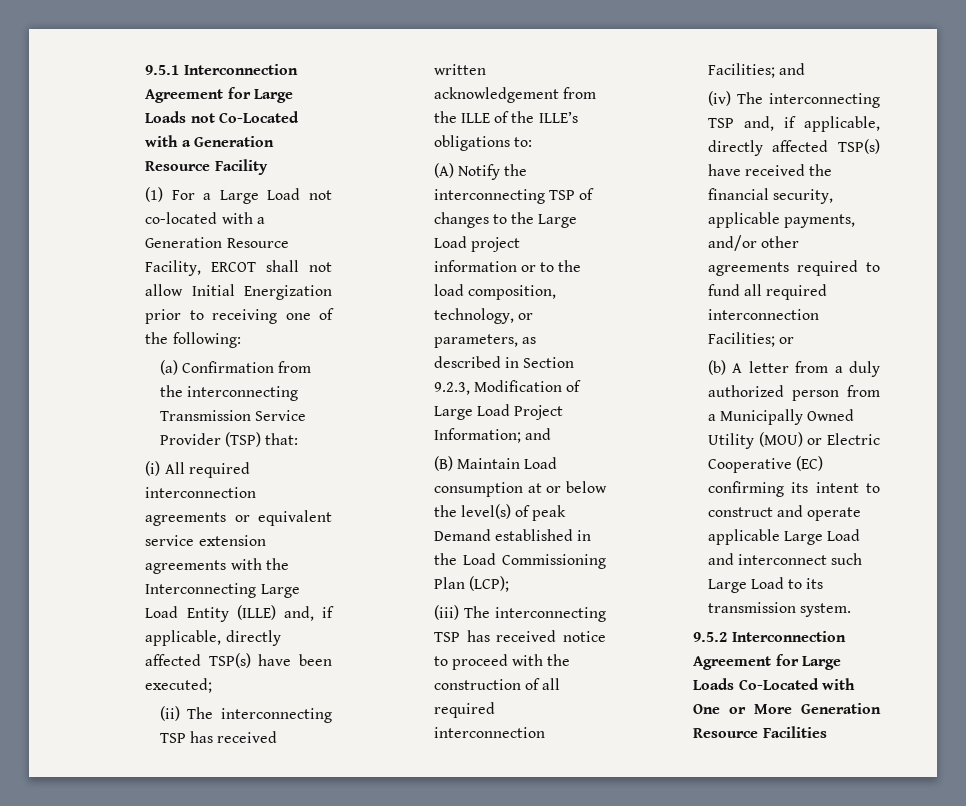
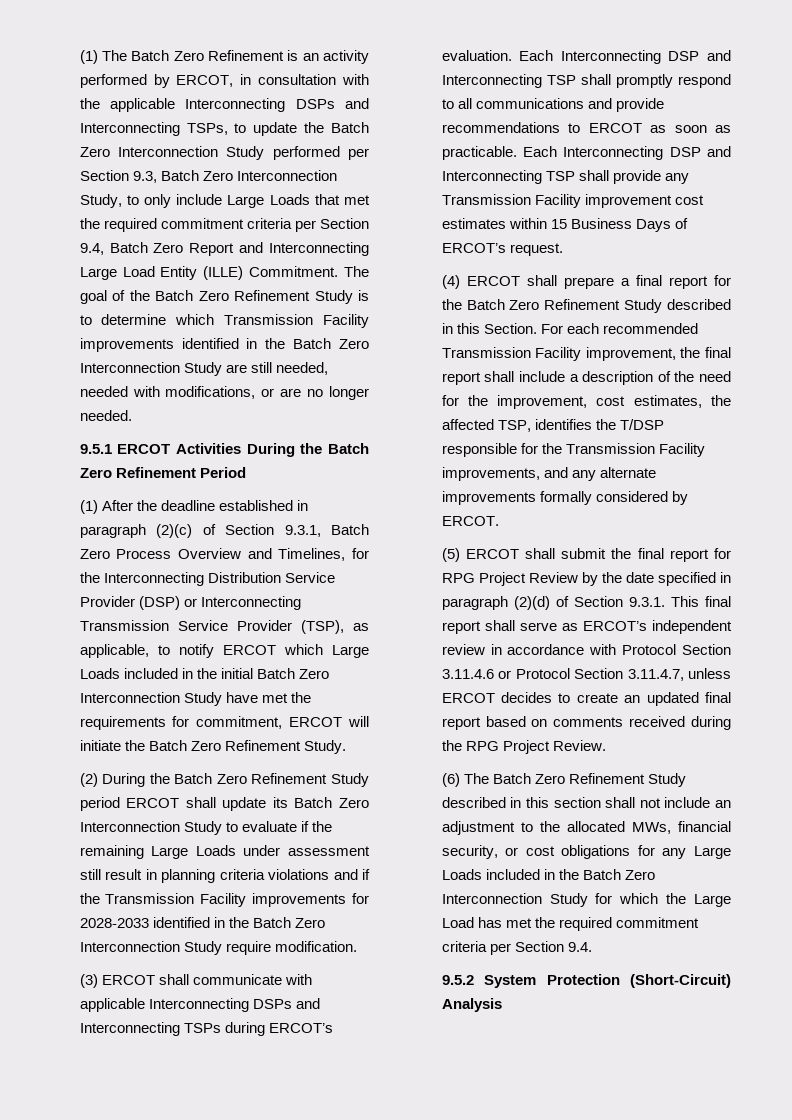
[145,64,298,75] [145,87,293,103] [145,111,299,123] [145,135,274,147] [145,159,268,175] [145,187,332,204] [145,212,265,224] [145,237,289,248] [145,260,332,276] [145,284,332,300] [145,308,334,324] [145,332,241,348] [159,360,312,375] [159,385,298,401] [159,410,306,421] [159,432,299,447] [145,461,250,478] [145,487,257,498] [145,510,332,526] [145,535,266,546] [145,558,289,574] 9.5.1 Interconnection Agreement for Large Loads not Co-Located with a Generation Resource Facility // (1) For a Large Load not co-located with a Generation Resource Facility, ERCOT shall not allow Initial Energization prior to receiving one of the following: // (a) Confirmation from the interconnecting Transmission Service Provider (TSP) that: // (i) All required interconnection agreements or equivalent service extension agreements with the -> [79,50,370,64] [79,74,369,88] [79,98,370,112] [79,122,369,136] [79,146,370,160] [79,170,337,183] [79,194,371,208] [79,218,369,232] [79,242,264,256] (1) The Batch Zero Refinement is an activity performed by ERCOT, in consultation with the applicable Interconnecting DSPs and Interconnecting TSPs, to update the Batch Zero Interconnection Study performed per Section 9.3, Batch Zero Interconnection Study, to only include Large Loads that met the required commitment criteria per Section 9.4, Batch Zero Report and
[283,606,334,621] [145,630,281,646] [145,653,332,668] [145,678,213,693] [159,706,332,723] [159,731,278,743] [433,64,486,75] [433,87,596,103] [433,111,578,123] [433,135,532,151] [433,163,528,180] [433,188,595,204] [433,212,578,228] [433,236,520,252] [433,260,582,272] [433,284,556,300] [433,308,533,324] [433,334,536,348] [433,356,575,368] [433,380,582,395] [433,404,564,420] [433,428,551,443] [433,456,558,471] [433,481,607,497] [433,504,567,521] [433,529,592,541] [433,553,606,569] [433,576,509,592] [433,605,606,622] [433,630,606,642] [433,654,571,670] [433,678,561,690] [433,702,495,718] [433,727,545,738] [707,63,805,78] [707,91,880,108] [707,116,880,132] [707,139,880,156] [707,164,833,176] [707,188,833,204] [707,212,855,228] [707,235,799,251] [707,260,880,276] [707,284,828,300] [707,309,819,320] [707,332,794,347] [707,360,880,377] [707,385,880,401] [707,409,855,425] [707,432,880,449] [707,456,823,473] [707,481,880,497] [707,505,862,521] [707,529,861,545] [707,553,863,565] [707,577,824,593] [707,602,851,617] [693,631,846,642] [693,654,841,670] [693,678,855,690] [693,703,881,714] [693,726,827,738] and, if applicable, directly affected TSP(s) have been executed; // (ii) The interconnecting TSP has received written acknowledgement from the ILLE of the ILLE’s obligations to: // (A) Notify the interconnecting TSP of changes to the Large Load project information or to the load composition, technology, or parameters, as described in Section 9.2.3, Modification of Large Load Project Information; and // (B) Maintain Load consumption at or below the level(s) of peak Demand established in the Load Commissioning Plan (LCP); // (iii) The interconnecting TSP has received notice to proceed with the construction of all required interconnection Facilities; and // (iv) The interconnecting TSP and, if applicable, directly affected TSP(s) have received the financial security, applicable payments, and/or other agreements required to fund all required interconnection Facilities; or // (b) A letter from a duly authorized person from a Municipally Owned Utility (MOU) or Electric Cooperative (EC) confirming its intent to construct and operate applicable Large Load and interconnect such Large Load to its transmission system. // 9.5.2 Interconnection Agreement for Large Loads Co-Located with One or More Generation Resource Facilities -> [249,266,369,277] [79,290,369,304] [79,314,370,328] [79,338,370,352] [79,362,328,376] [79,386,369,400] [79,410,132,421] [79,443,370,457] [79,467,246,478] [79,500,308,514] [79,524,369,538] [79,548,370,561] [79,572,335,586] [79,596,301,610] [79,620,369,634] [79,644,369,658] [79,668,329,679] [79,692,311,706] [79,716,370,730] [79,740,346,754] [79,773,369,787] [79,797,369,811] [79,821,332,835] [79,845,371,859] [79,869,370,883] [79,893,370,907] [79,917,325,928] [79,941,357,955] [79,974,312,988] [79,998,320,1012] [79,1022,333,1036] [441,50,731,64] [441,74,731,88] [441,98,664,112] [441,122,731,133] [441,146,731,160] [441,170,689,184] [441,194,704,208] [441,218,688,232] [441,243,563,256] [441,275,731,289] [441,299,731,313] [441,323,698,334] [441,347,731,361] [441,371,732,385] [441,395,731,409] [441,419,664,432] [441,443,705,457] [441,467,656,481] [441,491,688,505] [441,516,499,526] [441,548,732,562] [441,572,731,586] [441,596,731,610] [441,620,732,634] [441,644,731,655] [441,668,731,681] [441,692,731,706] [441,716,731,730] [441,740,606,754] [441,773,686,787] [441,797,731,808] [441,821,731,835] [441,845,731,859] [441,869,655,880] [441,893,731,907] [441,917,699,931] [441,941,592,955] [441,974,731,988] [441,998,502,1012] Commitment. The goal of the Batch Zero Refinement Study is to determine which Transmission Facility improvements identified in the Batch Zero Interconnection Study are still needed, needed with modifications, or are no longer needed. // 9.5.1 ERCOT Activities During the Batch Zero Refinement Period // (1) After the deadline established in paragraph (2)(c) of Section 9.3.1, Batch Zero Process Overview and Timelines, for the Interconnecting Distribution Service Provider (DSP) or Interconnecting Transmission Service Provider (TSP), as applicable, to notify ERCOT which Large Loads included in the initial Batch Zero Interconnection Study have met the requirements for commitment, ERCOT will initiate the Batch Zero Refinement Study. // (2) During the Batch Zero Refinement Study period ERCOT shall update its Batch Zero Interconnection Study to evaluate if the remaining Large Loads under assessment still result in planning criteria violations and if the Transmission Facility improvements for 2028-2033 identified in the Batch Zero Interconnection Study require modification. // (3) ERCOT shall communicate with applicable Interconnecting DSPs and Interconnecting TSPs during ERCOT’s evaluation. Each Interconnecting DSP and Interconnecting TSP shall promptly respond to all communications and provide recommendations to ERCOT as soon as practicable. Each Interconnecting DSP and Interconnecting TSP shall provide any Transmission Facility improvement cost estimates within 15 Business Days of ERCOT’s request. // (4) ERCOT shall prepare a final report for the Batch Zero Refinement Study described in this Section. For each recommended Transmission Facility improvement, the final report shall include a description of the need for the improvement, cost estimates, the affected TSP, identifies the T/DSP responsible for the Transmission Facility improvements, and any alternate improvements formally considered by ERCOT. // (5) ERCOT shall submit the final report for RPG Project Review by the date specified in paragraph (2)(d) of Section 9.3.1. This final report shall serve as ERCOT’s independent review in accordance with Protocol Section 3.11.4.6 or Protocol Section 3.11.4.7, unless ERCOT decides to create an updated final report based on comments received during the RPG Project Review. // (6) The Batch Zero Refinement Study described in this section shall not include an adjustment to the allocated MWs, financial security, or cost obligations for any Large Loads included in the Batch Zero Interconnection Study for which the Large Load has met the required commitment criteria per Section 9.4. // 9.5.2 System Protection (Short-Circuit) Analysis

